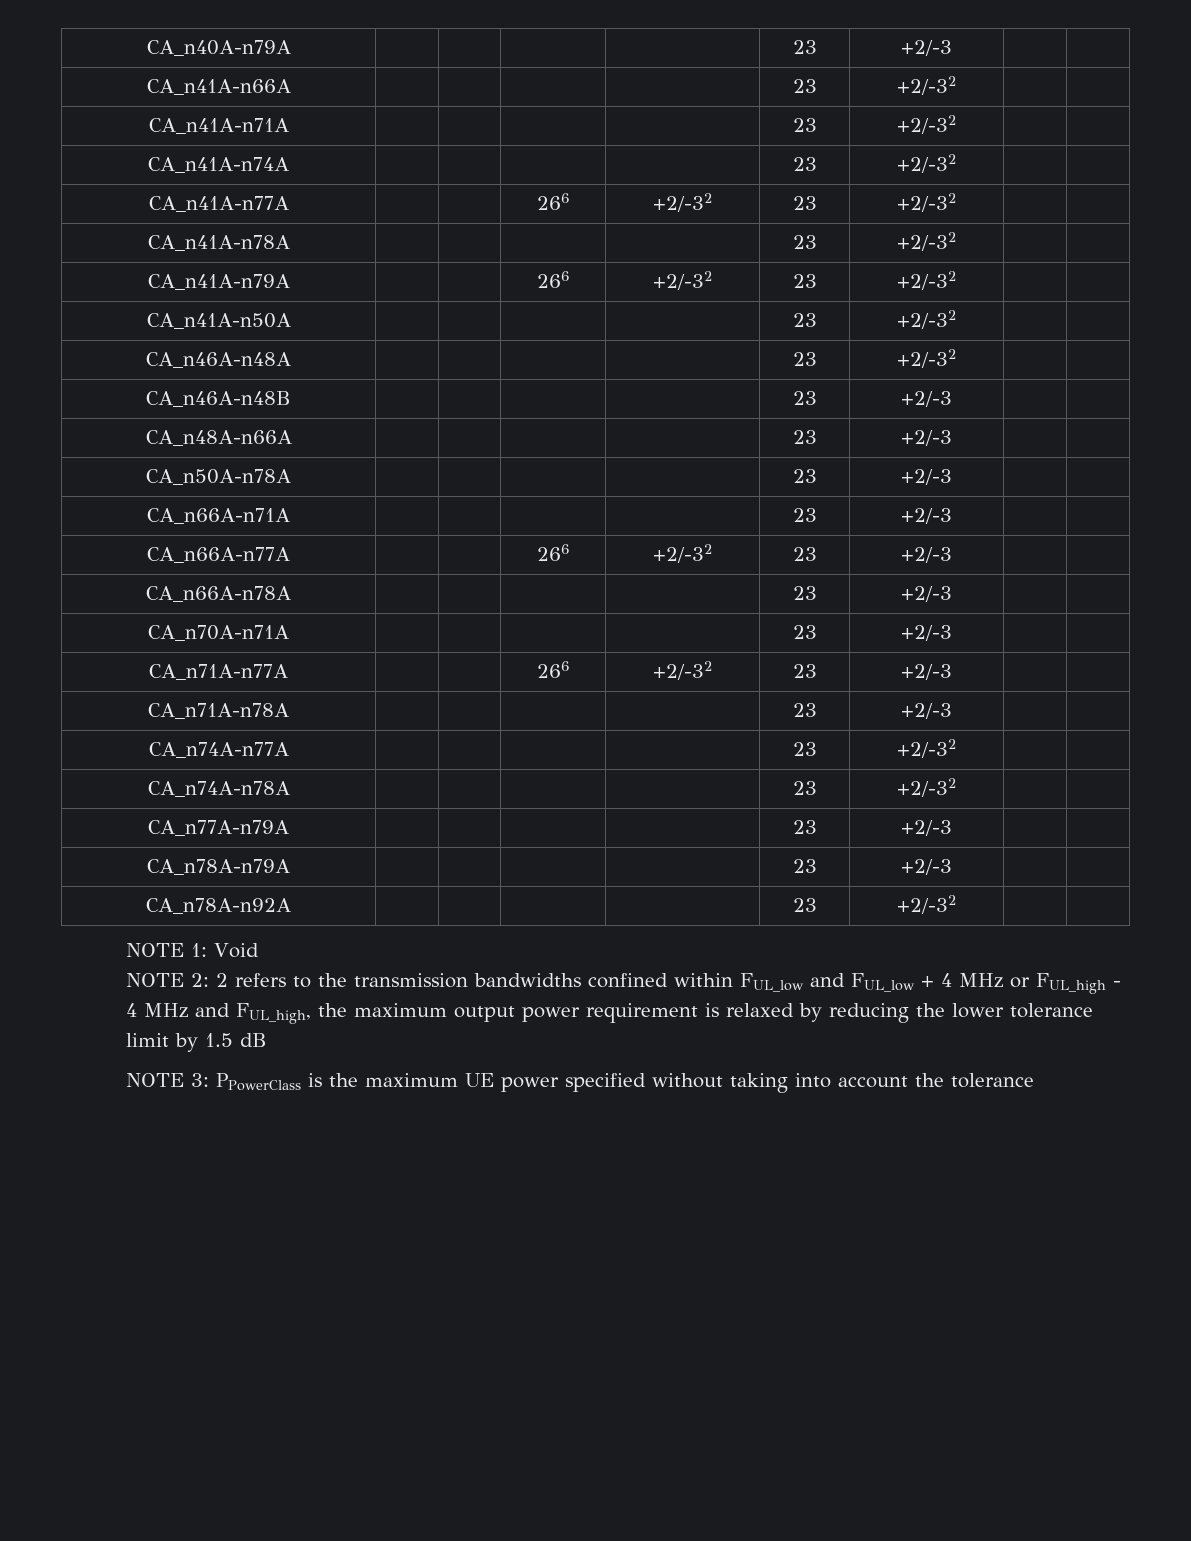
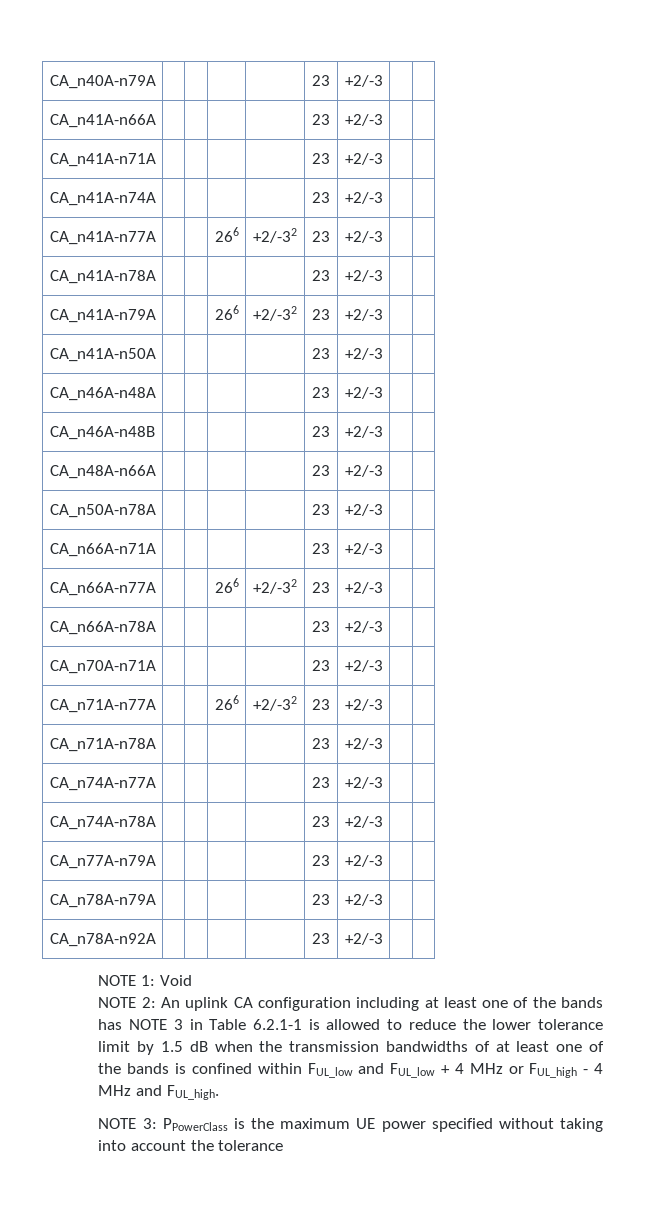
[897,76,956,95] +2/-32 -> [344,114,383,126] +2/-3
[897,115,956,134] +2/-32 -> [344,153,383,165] +2/-3
[897,154,956,173] +2/-32 -> [344,192,383,204] +2/-3
[897,193,956,212] +2/-32 -> [344,231,383,243] +2/-3
[897,232,956,251] +2/-32 -> [344,270,383,282] +2/-3
[897,271,956,290] +2/-32 -> [344,309,383,321] +2/-3
[897,310,956,329] +2/-32 -> [344,348,383,360] +2/-3
[897,349,956,368] +2/-32 -> [344,387,383,399] +2/-3
[897,739,956,758] +2/-32 -> [344,777,383,789] +2/-3
[897,778,956,797] +2/-32 -> [344,816,383,828] +2/-3
[897,895,956,914] +2/-32 -> [344,933,383,945] +2/-3
[216,973,582,988] 2 refers to the transmission bandwidths -> [161,997,603,1011] [98,1019,603,1030] [98,1041,604,1055] [98,1063,187,1074] An uplink CA configuration including at least one of the bands has NOTE 3 in Table 6.2.1-1 is allowed to reduce the lower tolerance limit by 1.5 dB when the transmission bandwidths of at least one of the bands is
[236,1003,1094,1024] [126,1033,268,1052] FUL_high, the maximum output power requirement is relaxed by reducing the lower tolerance limit by 1.5 dB -> [166,1085,219,1100] FUL_high.

